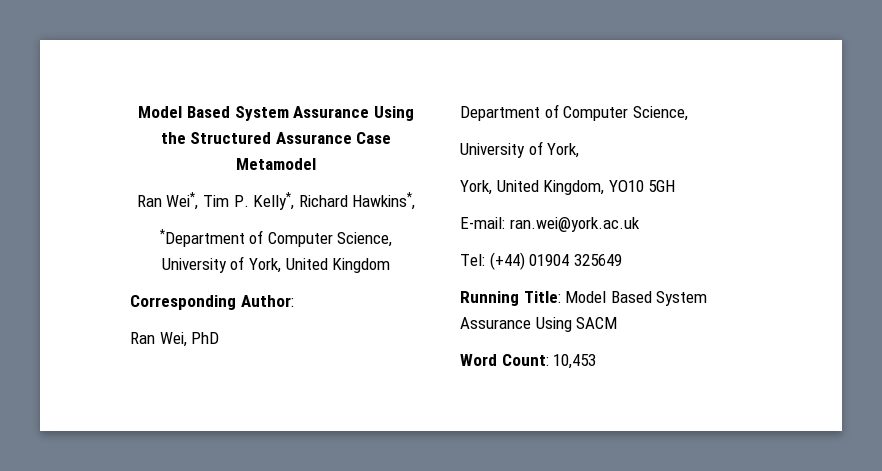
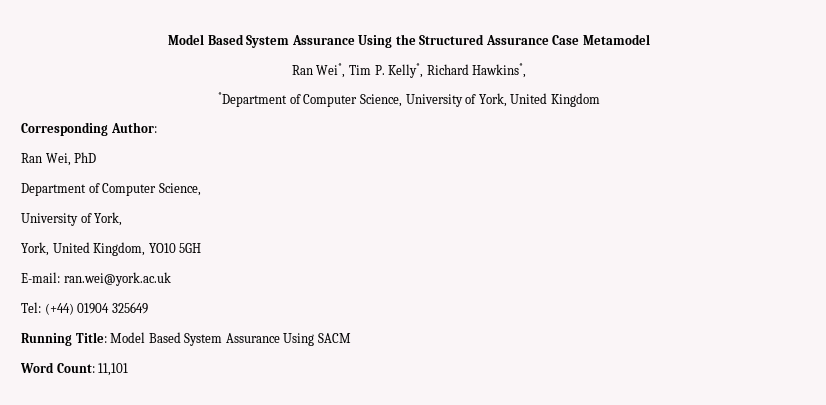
[553,354,597,369] 10,453 -> [98,363,129,376] 11,101

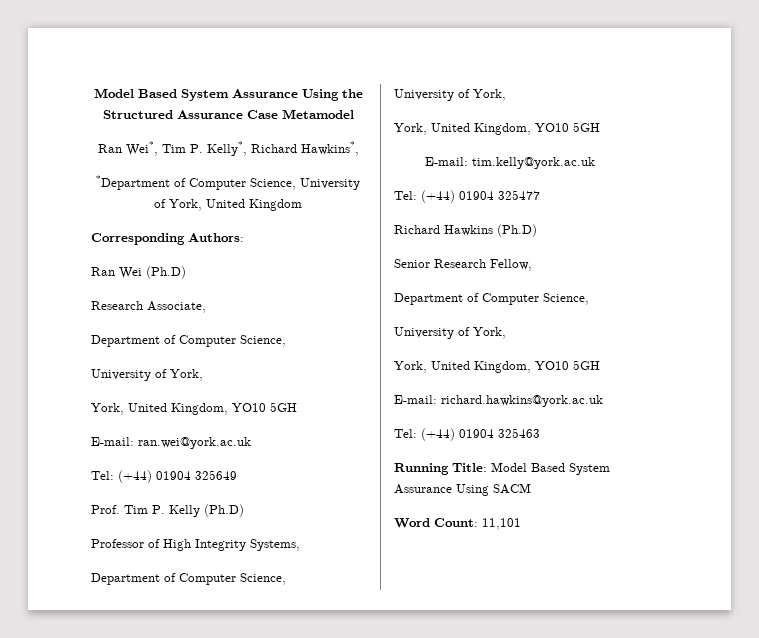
[110,122,157,133] [21,152,97,166] Author: // Ran Wei, PhD -> [188,233,244,242] [91,266,186,279] [91,301,206,313] Authors: // Ran Wei (Ph.D) // Research Associate,
(148, 308) none -> [91,504,244,517] [91,539,300,551] [91,573,286,585] [394,89,506,101] [394,122,600,135] [424,157,595,169] [394,190,540,203] [394,224,537,237] [394,259,532,271] [394,293,589,305] [394,327,506,339] [394,360,600,373] [394,395,603,407] [394,428,540,441] // Prof. Tim P. Kelly (Ph.D) // Professor of High Integrity Systems, // Department of Computer Science, // University of York, // York, United Kingdom, YO10 5GH // E-mail: tim.kelly@york.ac.uk // Tel: (+44) 01904 325477 // Richard Hawkins (Ph.D) // Senior Research Fellow, // Department of Computer Science, // University of York, // York, United Kingdom, YO10 5GH // E-mail: richard.hawkins@york.ac.uk // Tel: (+44) 01904 325463

